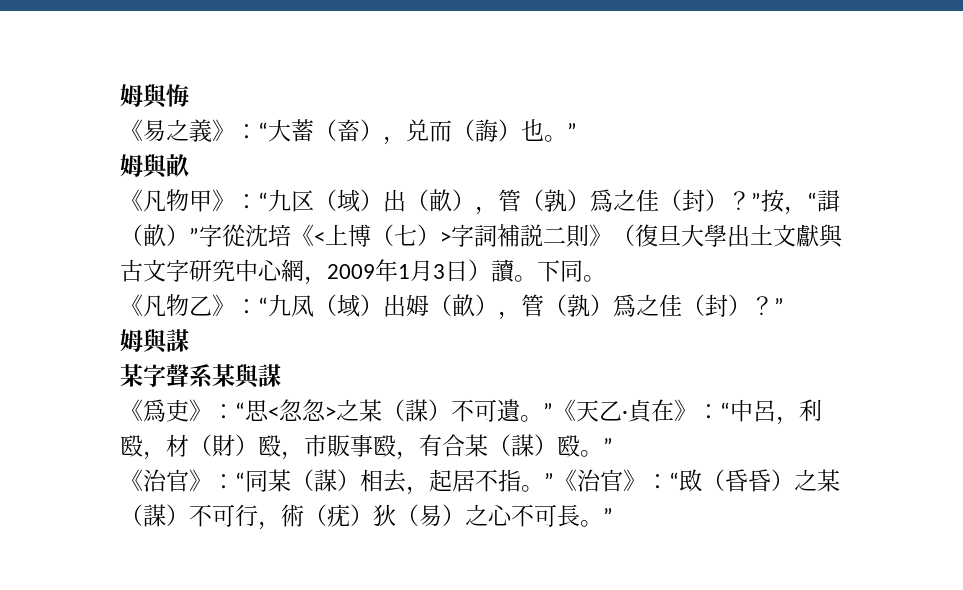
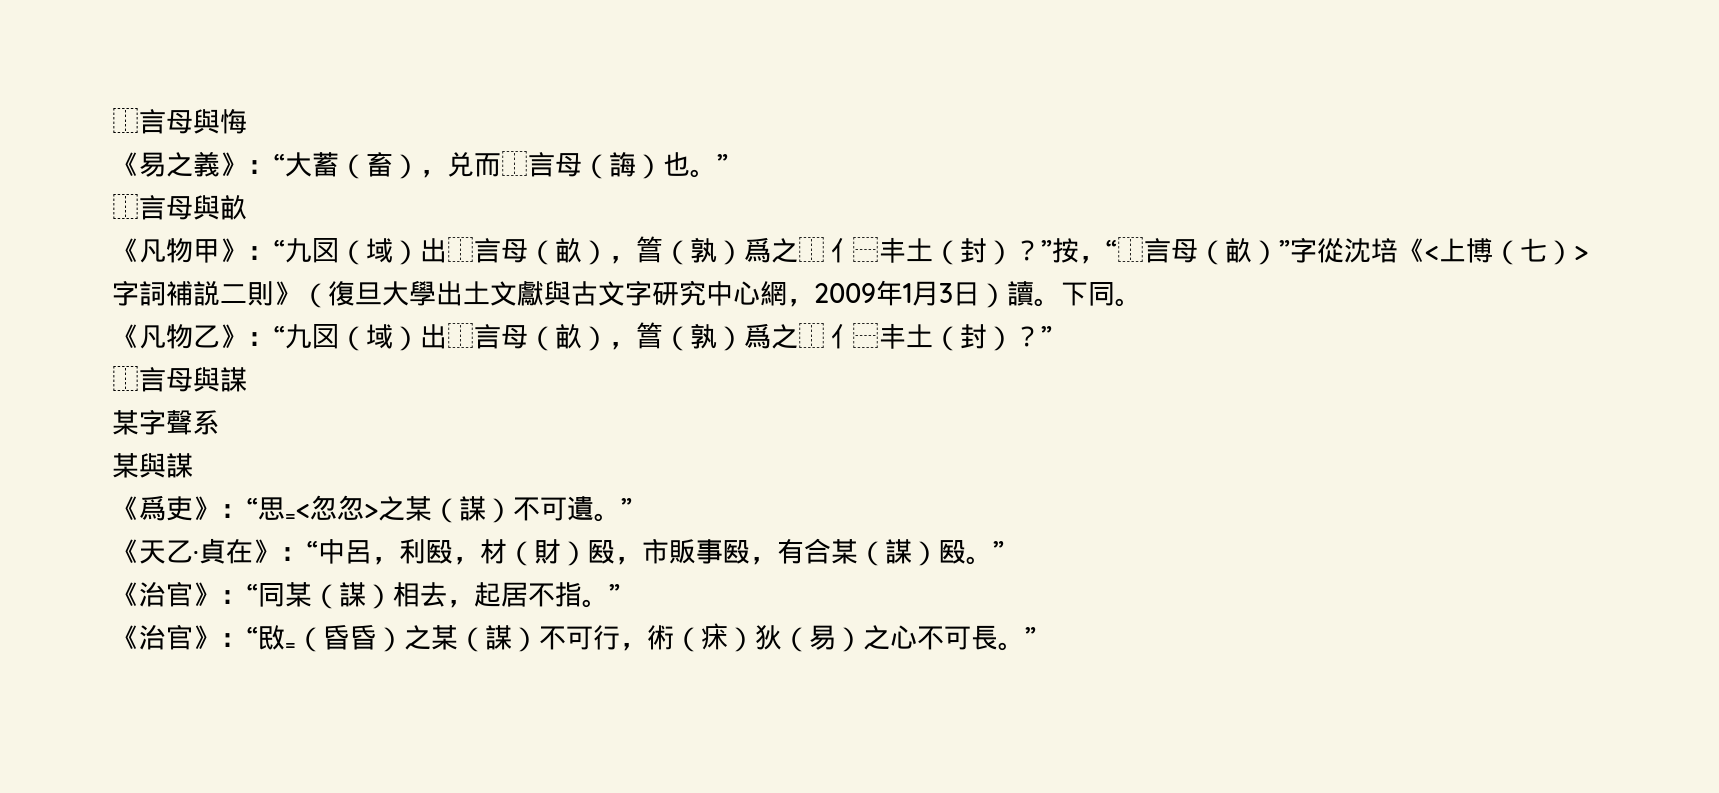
[120,84,143,107] 姆 -> [112,108,193,134] ⿰言母
(452, 131) none -> [501,151,582,177] ⿰言母
[120,154,143,177] 姆 -> [112,194,193,220] ⿰言母
[291,189,659,215] 区（域）出（畝），管（孰）爲之佳 -> [312,236,933,265] 㘝（域）出⿰言母（畝），䈞（孰）爲之⿰亻⿱丰土
[817,189,840,212] 諿 -> [1117,237,1198,263] ⿰言母
[291,294,682,320] 凤（域）出姆（畝），管（孰）爲之佳 -> [312,322,933,351] 㘝（域）出⿰言母（畝），䈞（孰）爲之⿰亻⿱丰土
[120,329,143,352] 姆 -> [112,366,193,392] ⿰言母
(213, 376) none -> (220, 422) //
[268,406,279,419] < -> [285,504,310,522] =<
(553, 411) none -> (632, 508) //
(554, 481) none -> (620, 594) //
(702, 480) none -> [285,643,296,651] =
[327,504,350,527] 疣 -> [701,623,728,650] 㾁

